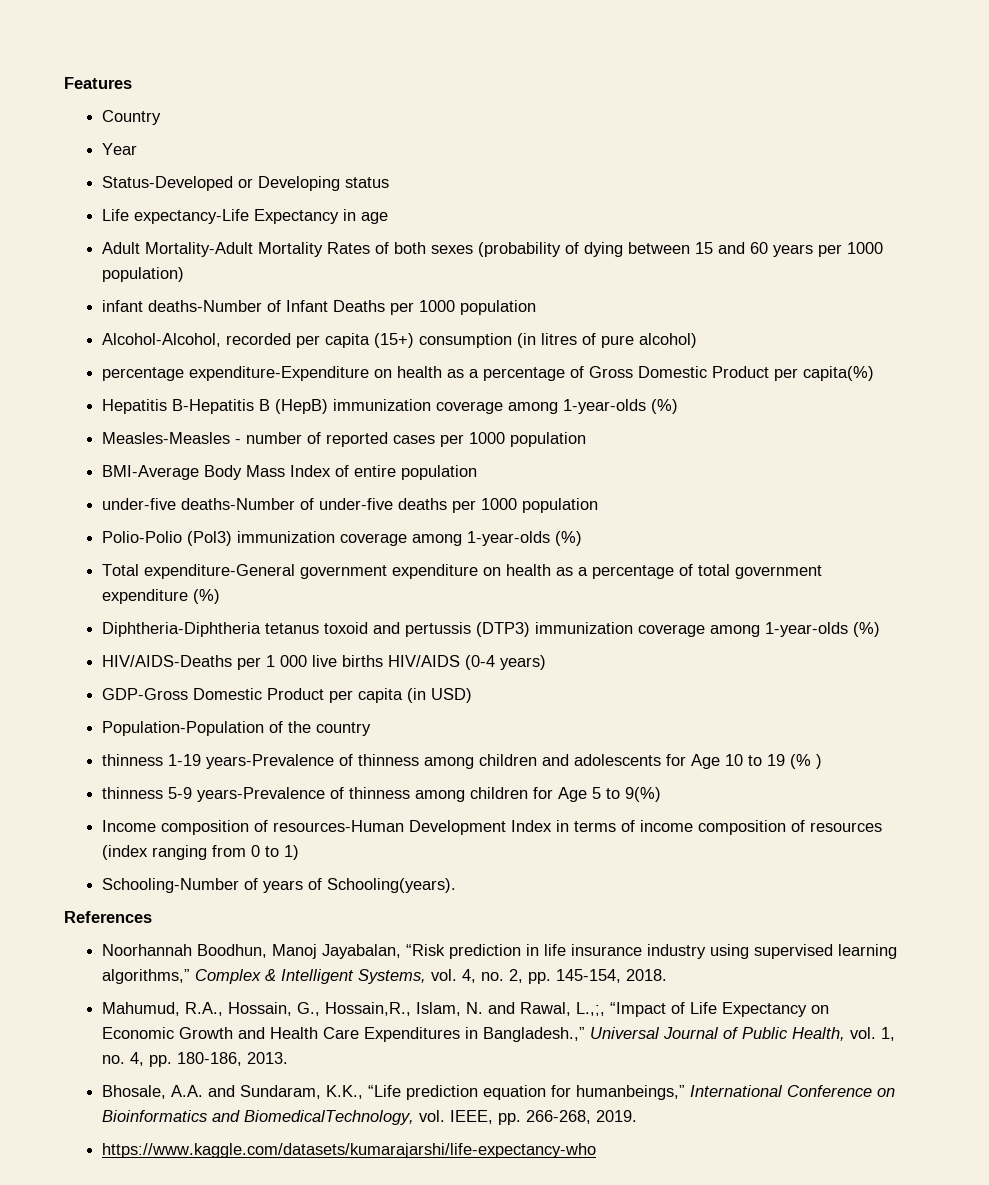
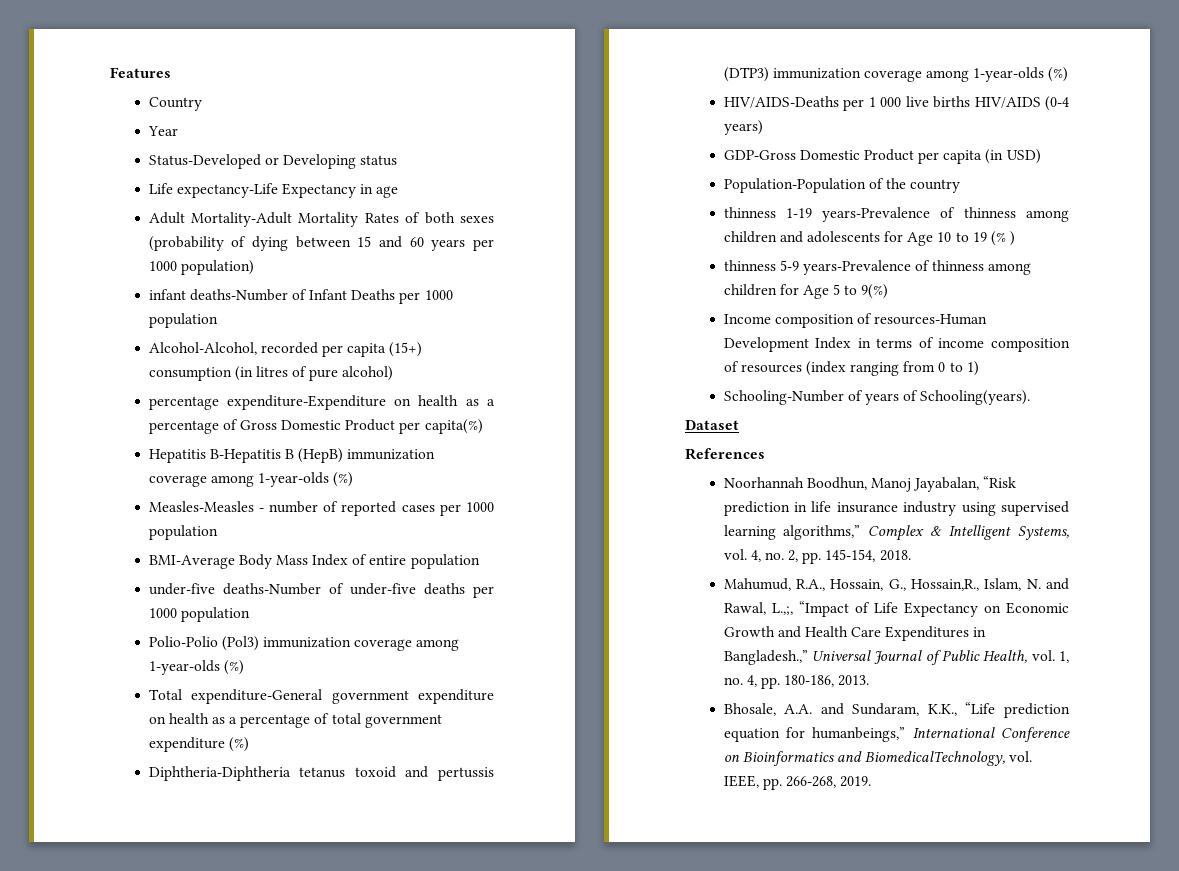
(456, 885) none -> [685,420,739,430] // Dataset
[101,1143,596,1158] // https://www.kaggle.com/datasets/kumarajarshi/life-expectancy-who -> (872, 781) none

